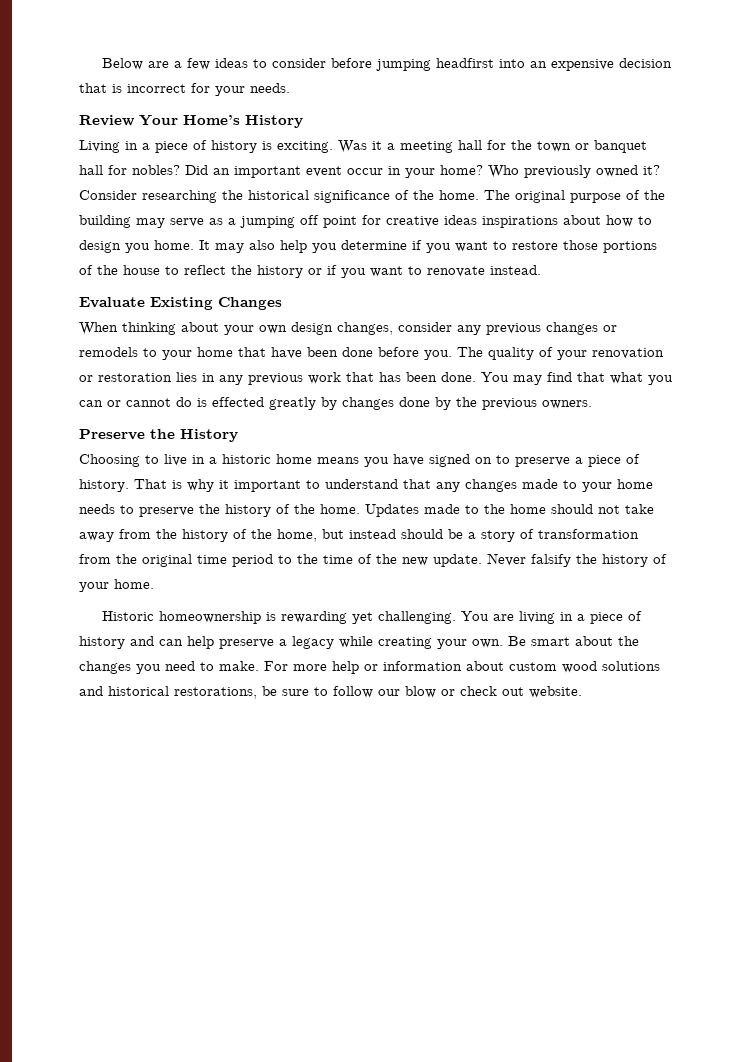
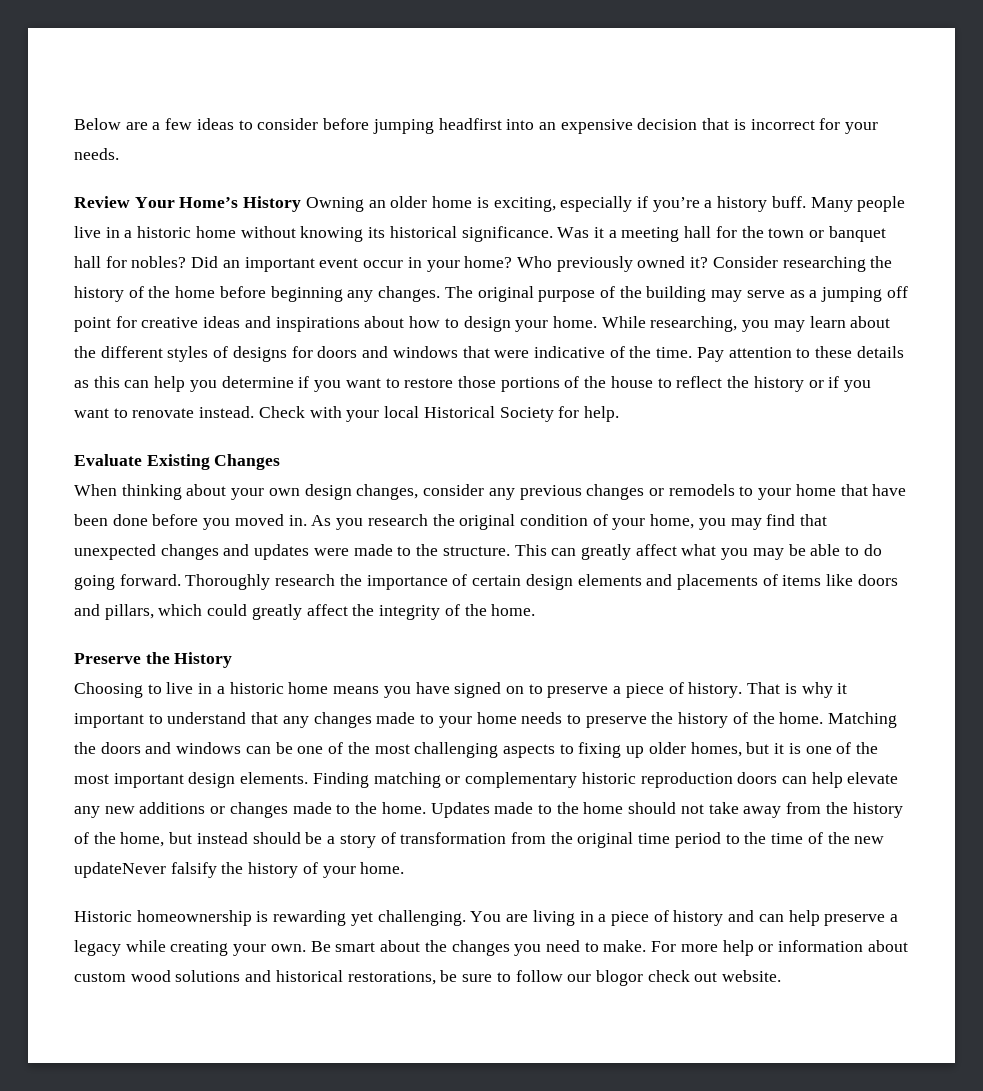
[79,140,333,153] // Living in a piece of history is exciting. -> [305,196,906,212] [74,226,553,242] Owning an older home is exciting, especially if you’re a history buff. Many people live in a historic home without knowing its historical significance.
[248,190,479,203] historical significance of the home. -> [74,286,441,302] history of the home before beginning any changes.
(477, 220) none -> [244,316,271,328] and
[125,240,275,253] you home. It may also -> [515,316,891,332] [74,346,904,362] [74,376,150,388] your home. While researching, you may learn about the different styles of designs for doors and windows that were indicative of the time. Pay attention to these details as this can
(541, 270) none -> [258,406,619,422] Check with your local Historical Society for help.
[424,347,664,360] [79,372,673,385] [79,397,592,410] you. The quality of your renovation or restoration lies in any previous work that has been done. You may find that what you can or cannot do is effected greatly by changes done by the previous owners. -> [203,514,828,530] [74,544,882,560] [74,574,898,590] [74,604,536,620] you moved in. As you research the original condition of your home, you may find that unexpected changes and updates were made to the structure. This can greatly affect what you may be able to do going forward. Thoroughly research the importance of certain design elements and placements of items like doors and pillars, which could greatly affect the integrity of the home.
(360, 509) none -> [828,712,898,728] [74,742,878,758] [74,772,899,788] [74,802,426,818] Matching the doors and windows can be one of the most challenging aspects to fixing up older homes, but it is one of the most important design elements. Finding matching or complementary historic reproduction doors can help elevate any new additions or changes made to the home.
[433,553,526,567] update. Never -> [74,862,166,878] updateNever
[405,686,455,698] blow or -> [595,970,643,986] blogor

